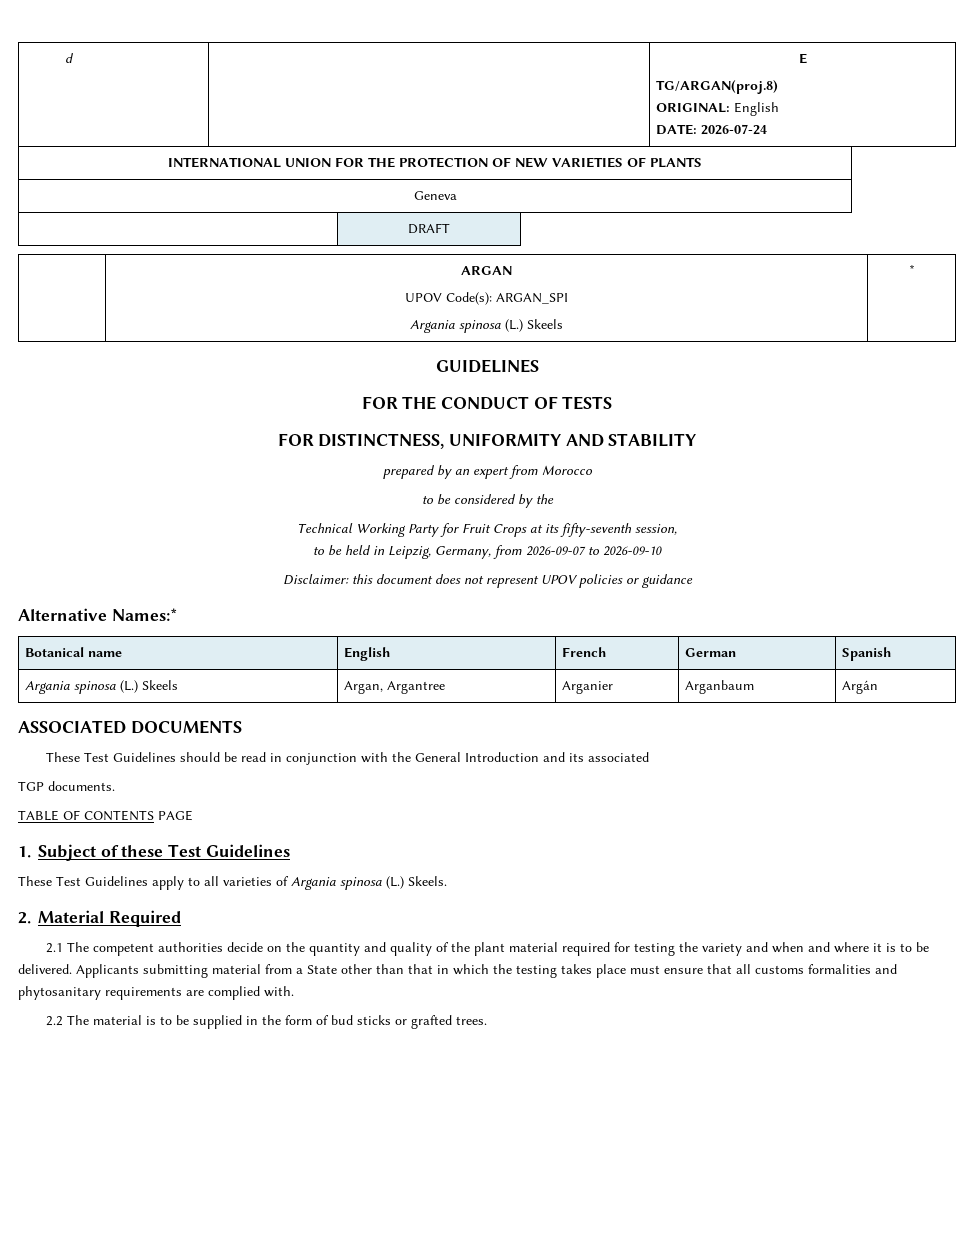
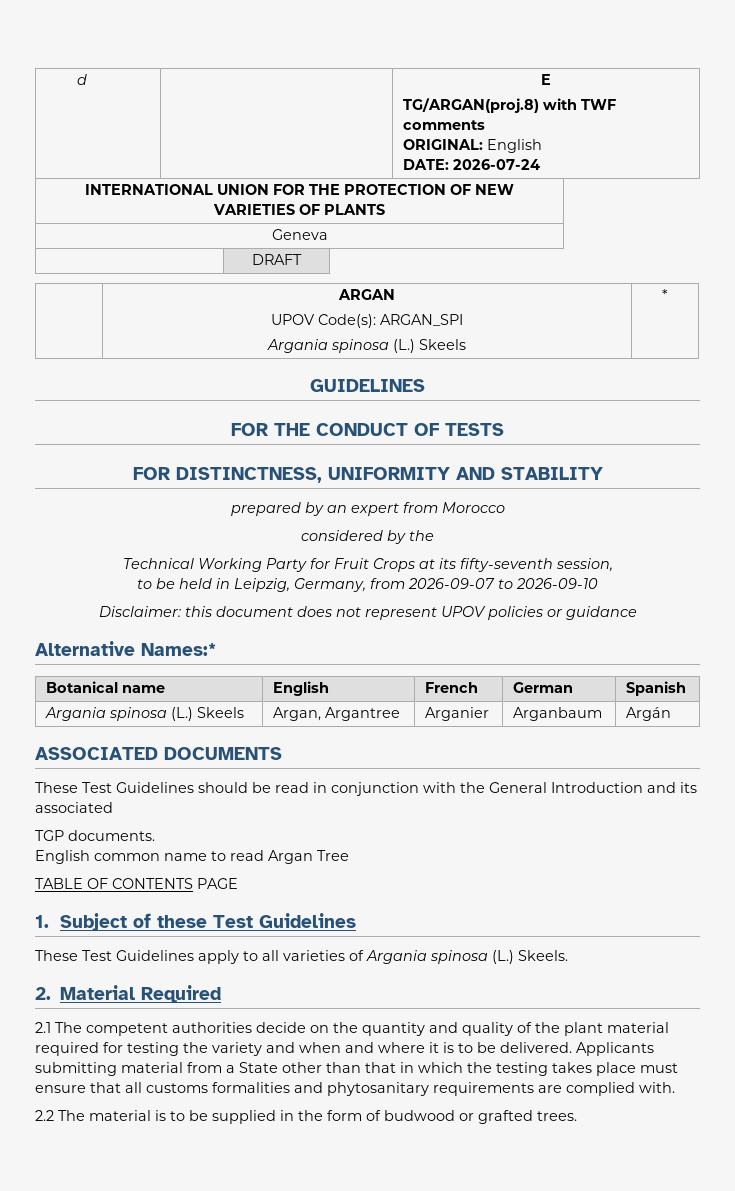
(778, 87) none -> [542,98,616,110] [402,120,485,130] with TWF comments
[421,494,451,505] to be -> (505, 507) none
(115, 786) none -> [35,850,349,864] // English common name to read Argan Tree
[331,1015,392,1025] bud sticks -> [384,1110,455,1121] budwood

